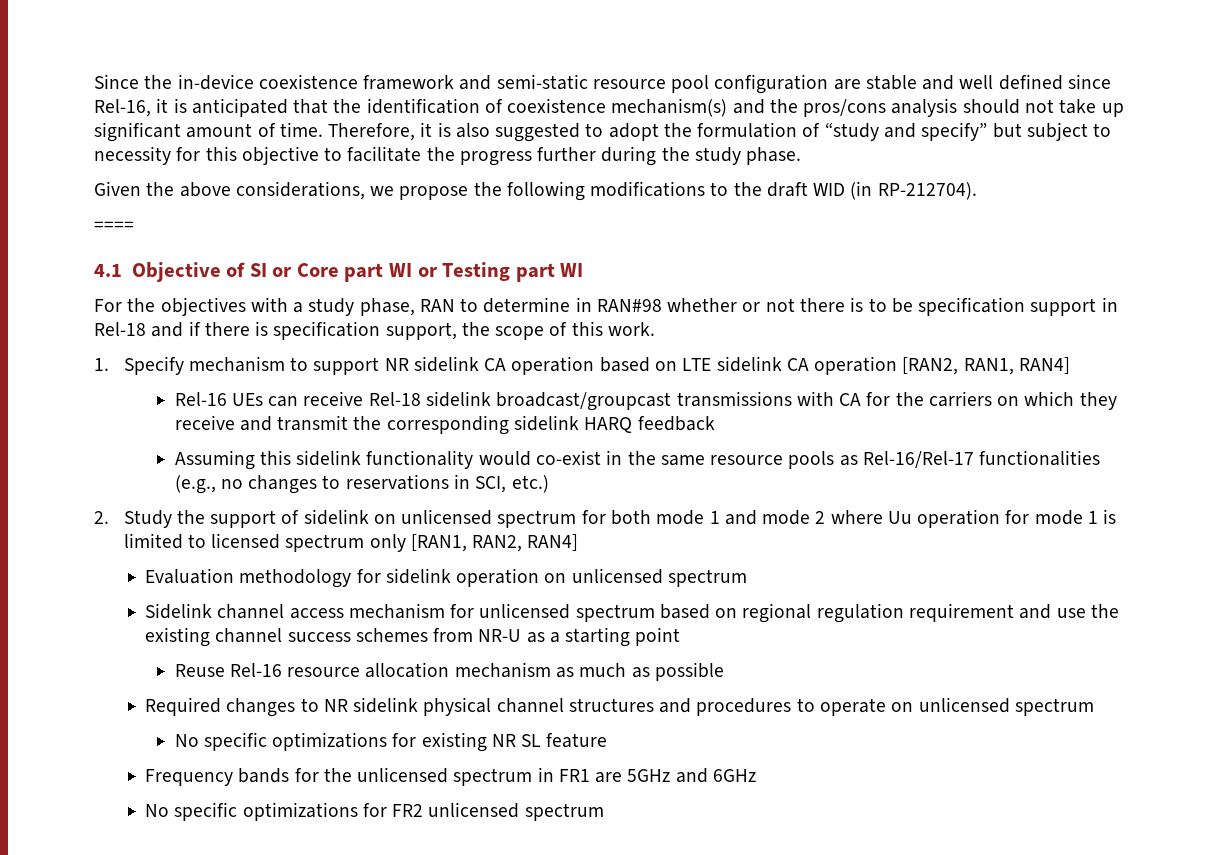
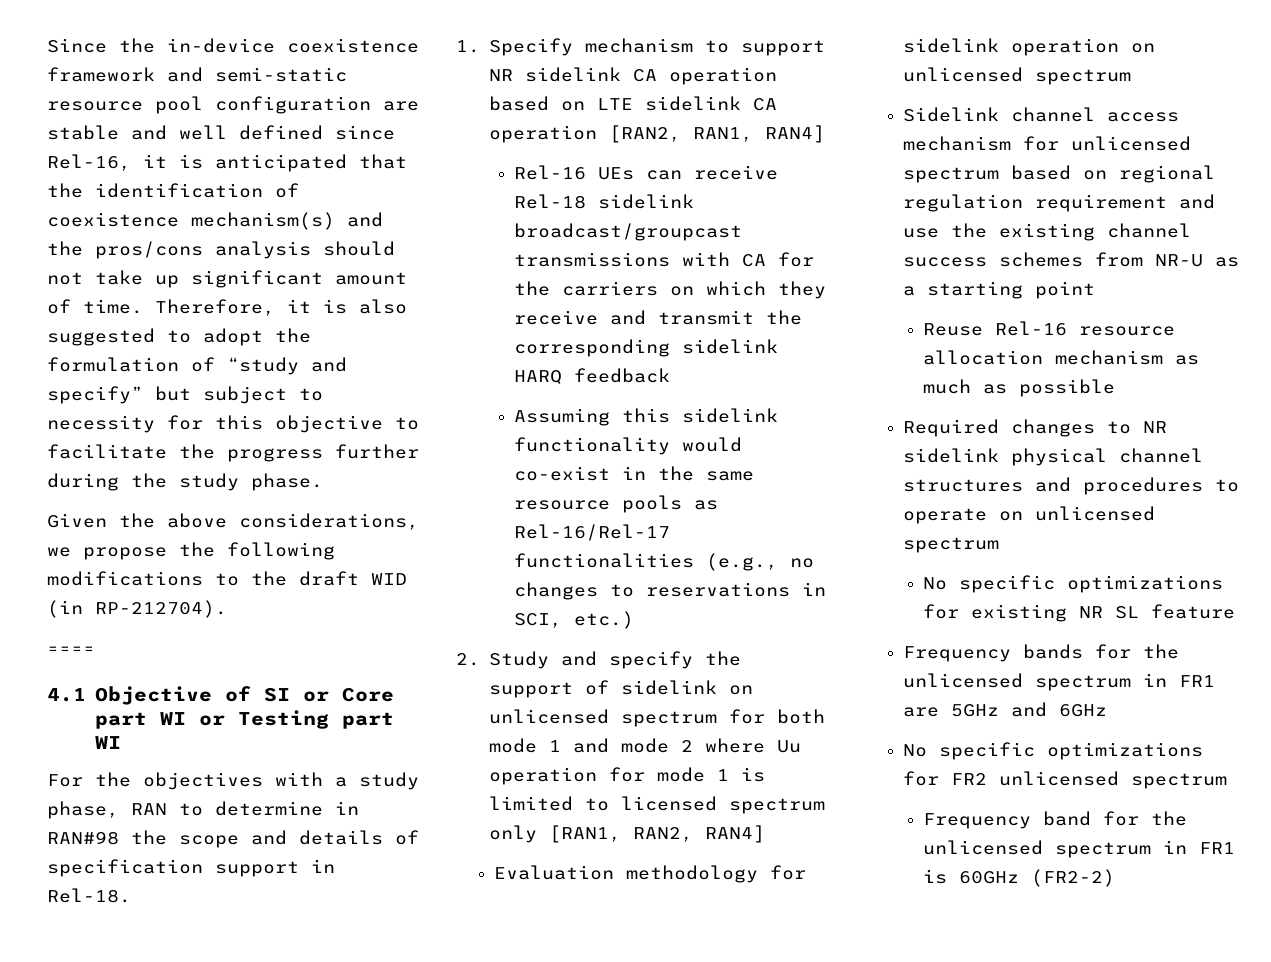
[667,297,1118,316] [94,321,655,340] whether or not there is to be specification support in Rel-18 and if there is specification support, the scope of this work. -> [131,830,419,848] [47,859,335,877] [47,888,131,903] the scope and details of specification support in Rel-18.
(172, 519) none -> [560,651,693,669] and specify
(604, 812) none -> [922,811,1187,829] [922,840,1235,858] [922,869,1115,887] // Frequency band for the unlicensed spectrum in FR1 is 60GHz (FR2-2)

